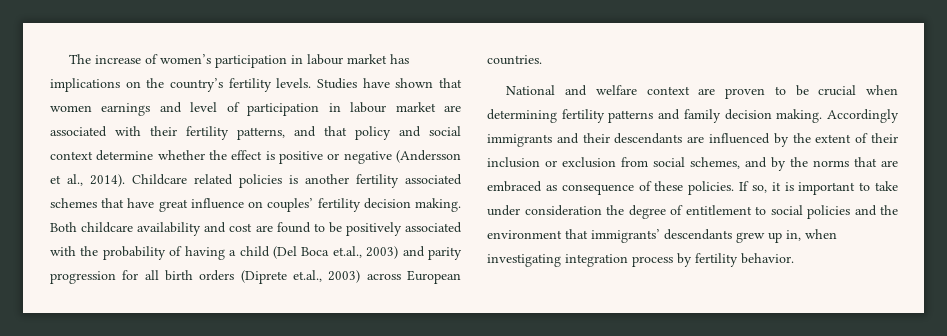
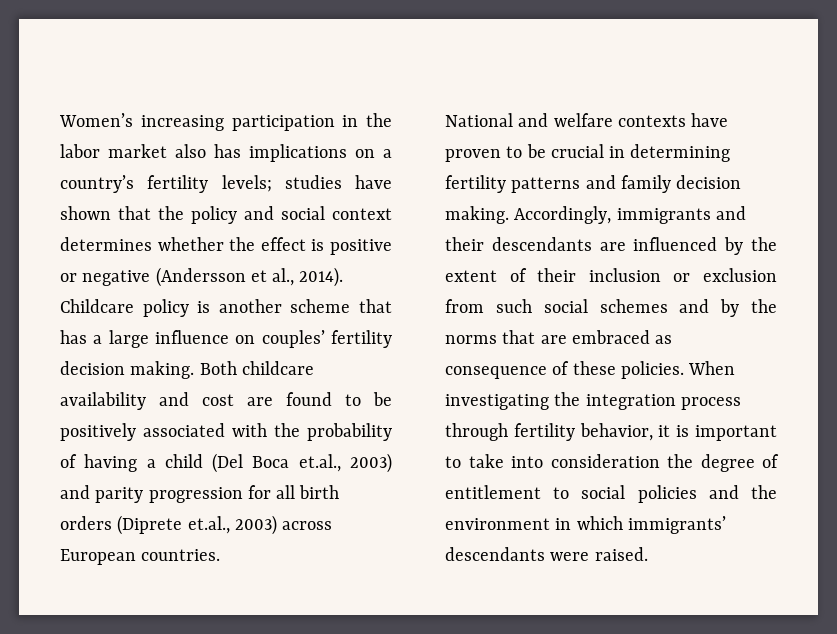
[69,54,388,68] The increase of women’s participation in labour market -> [59,113,392,131] [60,144,206,158] Women’s increasing participation in the labor market also
[146,78,165,88] the -> [383,149,392,158] a
[276,78,357,89] levels. Studies -> [221,175,342,192] levels; studies
[50,102,462,116] [50,126,347,140] women earnings and level of participation in labour market are associated with their fertility patterns, and that -> [158,206,184,220] the
[96,150,154,161] determine -> [60,237,152,251] determines
[194,174,462,188] [50,198,188,212] related policies is another fertility associated schemes that have great -> [142,299,392,317] [60,330,149,348] policy is another scheme that has a large
[646,86,716,95] context are -> [617,113,729,127] contexts have
[866,85,898,95] when -> [609,146,626,158] in
[827,109,899,123] Accordingly -> [514,206,612,224] Accordingly,
[653,157,740,169] social schemes, -> [495,299,668,313] such social schemes
[739,181,767,193] If so, -> [688,361,736,375] [445,392,741,410] [445,423,653,441] When investigating the integration process through fertility behavior,
[487,205,520,216] under -> [511,456,543,468] into
[565,229,837,243] [487,253,794,267] that immigrants’ descendants grew up in, when investigating integration process by fertility behavior. -> [555,516,726,534] [445,547,648,561] in which immigrants’ descendants were raised.

